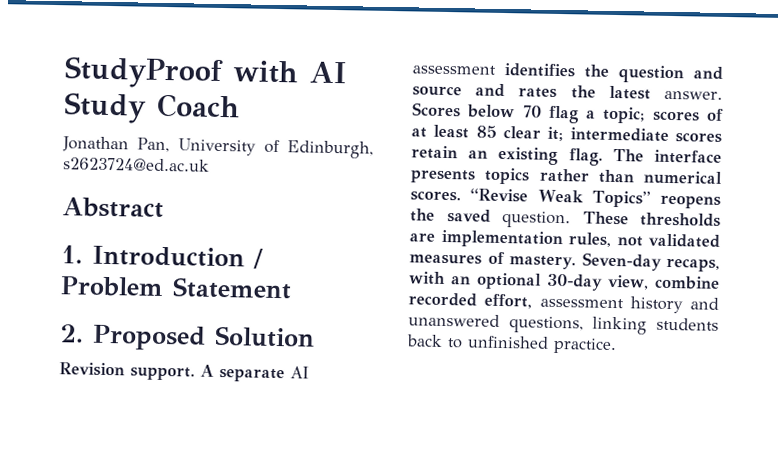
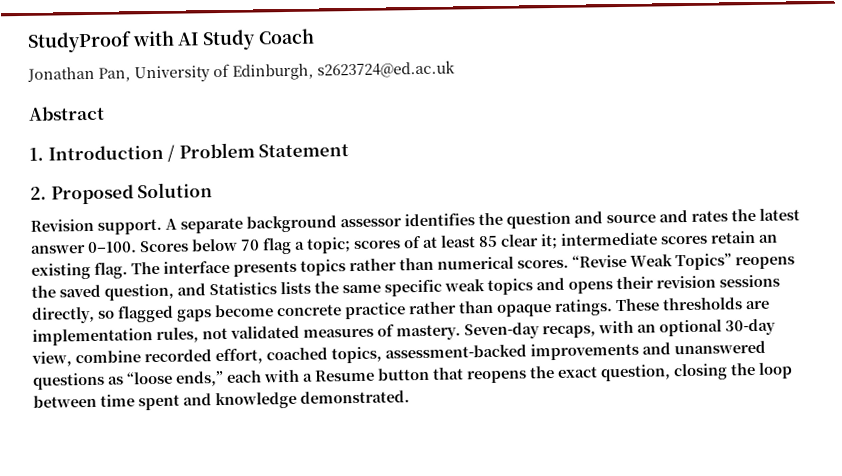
[290,366,309,379] [412,64,496,75] AI assessment -> [246,215,402,233] background assessor
[664,90,724,100] answer. -> [31,241,137,254] answer 0–100.
[502,211,571,229] question. -> [104,274,780,301] [32,299,613,324] question, and Statistics lists the same specific weak topics and opens their revision sessions directly, so flagged gaps become concrete practice rather than opaque ratings.
[539,296,719,314] [408,313,719,335] [406,334,617,355] assessment history and unanswered questions, linking students back to unfinished practice. -> [266,340,766,364] [32,362,793,390] [33,390,410,411] coached topics, assessment-backed improvements and unanswered questions as “loose ends,” each with a Resume button that reopens the exact question, closing the loop between time spent and knowledge demonstrated.

